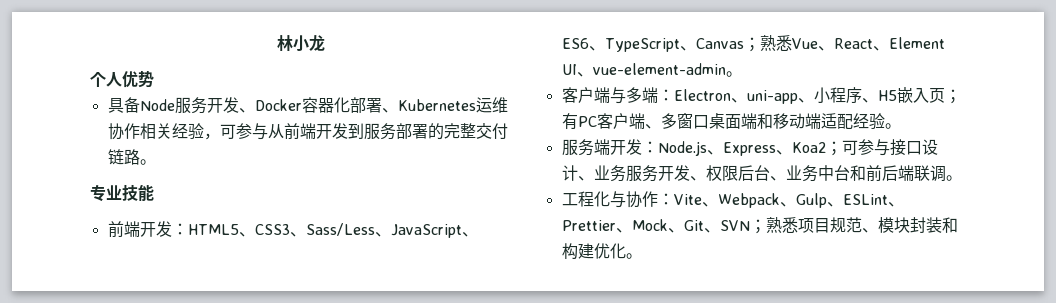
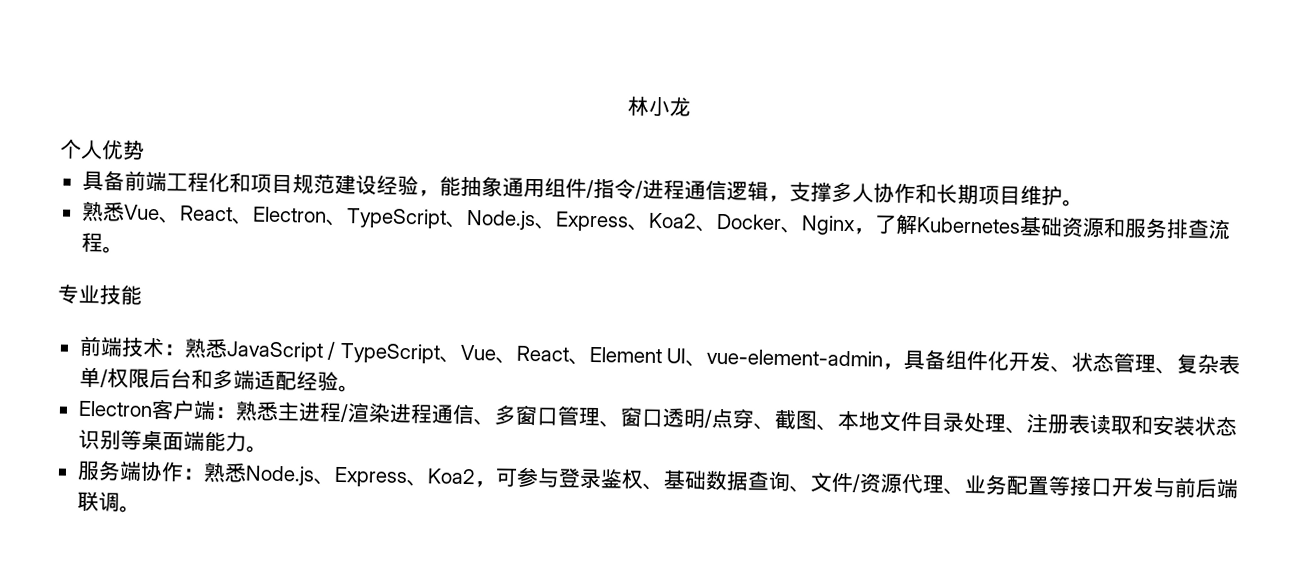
[139,97,508,114] [107,123,508,140] [107,149,156,165] [90,184,154,202] [107,221,478,238] [561,35,792,52] Node服务开发、Docker容器化部署、Kubernetes运维协作相关经验，可参与从前端开发到服务部署的完整交付链路。 // 专业技能 // 前端开发：HTML5、CSS3、Sass/Less、JavaScript、ES6、TypeScript、Canvas；熟悉 -> [123,170,1084,207] [80,200,1231,240] [80,232,124,254] [57,284,142,305] [78,335,461,364] 前端工程化和项目规范建设经验，能抽象通用组件/指令/进程通信逻辑，支撑多人协作和长期项目维护。 // 熟悉Vue、React、Electron、TypeScript、Node.js、Express、Koa2、Docker、Nginx，了解Kubernetes基础资源和服务排查流程。 // 专业技能 // 前端技术：熟悉JavaScript / TypeScript、
[725,71,742,77] [561,87,961,104] [561,113,885,130] 。 // 客户端与多端：Electron、uni-app、小程序、H5嵌入页；有PC客户端、多窗口桌面端和移动端适配经验 -> [882,349,1241,375] [78,366,360,393] [77,398,1237,437] [77,429,247,452] ，具备组件化开发、状态管理、复杂表单/权限后台和多端适配经验。 // Electron客户端：熟悉主进程/渲染进程通信、多窗口管理、窗口透明/点穿、截图、本地文件目录处理、注册表读取和安装状态识别等桌面端能力
[609,139,938,156] [561,165,962,182] [561,191,904,208] [561,217,958,234] [561,243,626,260] 开发：Node.js、Express、Koa2；可参与接口设计、业务服务开发、权限后台、业务中台和前后端联调。 // 工程化与协作：Vite、Webpack、Gulp、ESLint、Prettier、Mock、Git、SVN；熟悉项目规范、模块封装和构建优化 -> [139,461,1238,499] [76,491,120,512] 协作：熟悉Node.js、Express、Koa2，可参与登录鉴权、基础数据查询、文件/资源代理、业务配置等接口开发与前后端联调

